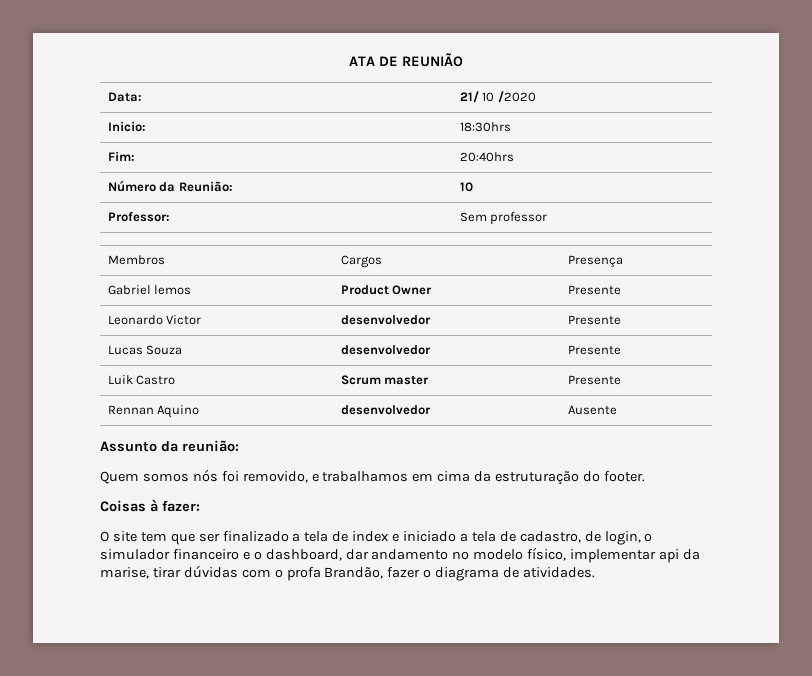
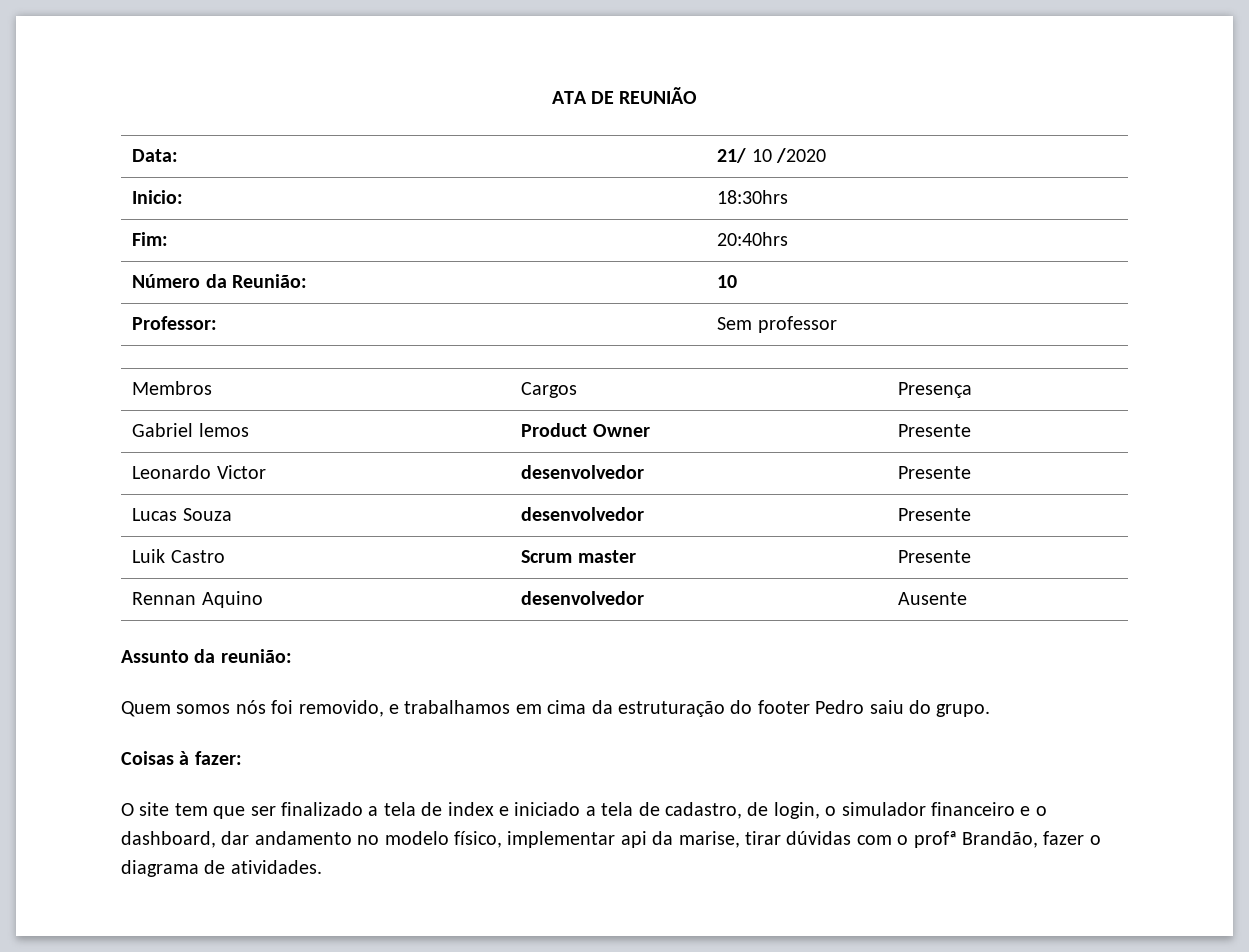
[603,471,645,482] footer. -> [757,700,991,717] footer Pedro saiu do grupo.

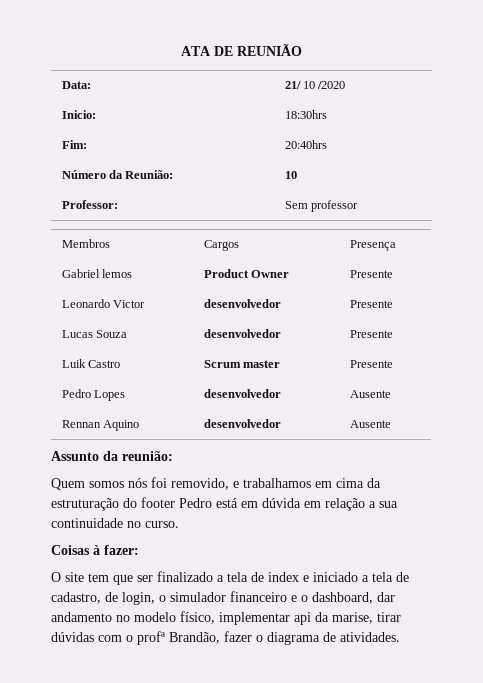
(972, 556) none -> [61,389,126,401] [203,389,281,398] [349,390,391,398] // Pedro Lopes | desenvolvedor | Ausente
[869,700,991,717] saiu do grupo. -> [216,498,398,511] [51,518,179,528] está em dúvida em relação a sua continuidade no curso.

